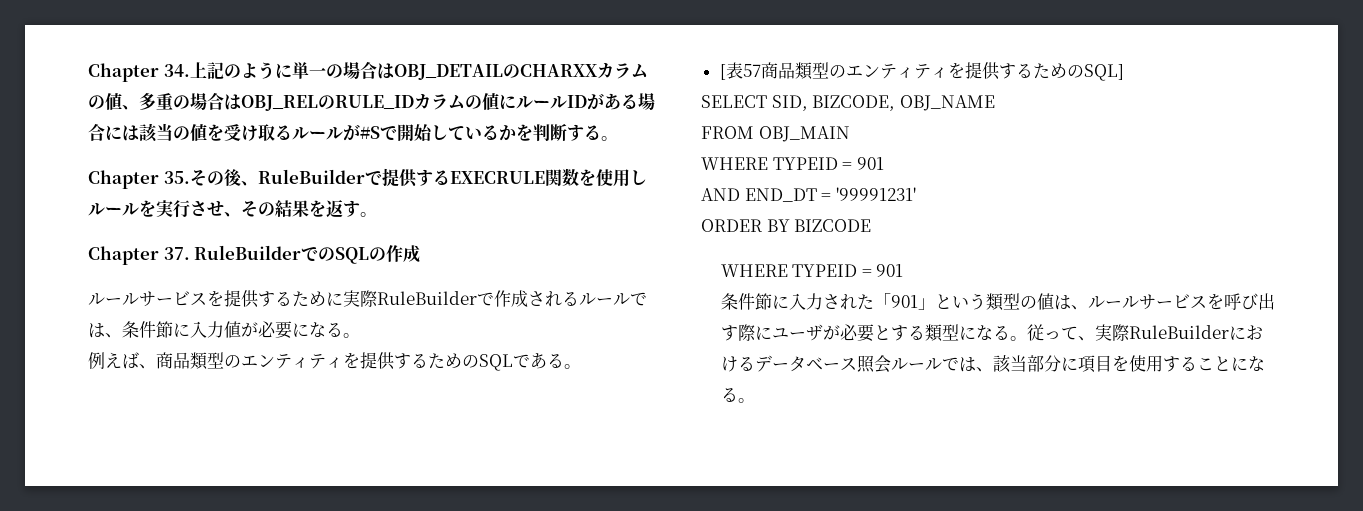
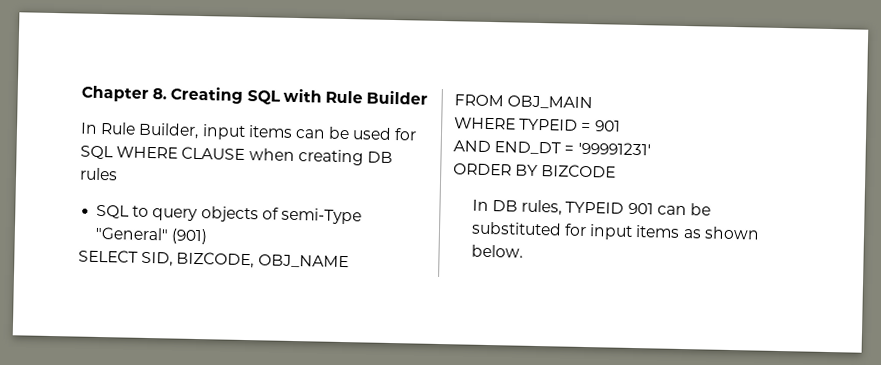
[88,61,648,82] [88,92,655,111] [88,123,618,142] [88,168,647,189] [88,200,377,218] [88,245,421,265] [88,290,647,308] [88,321,360,339] [88,352,581,371] [719,62,1124,81] Chapter 34.上記のように単一の場合はOBJ_DETAILのCHARXXカラムの値、多重の場合はOBJ_RELのRULE_IDカラムの値にルールIDがある場合には該当の値を受け取るルールが#Sで開始しているかを判断する。 // Chapter 35.その後、RuleBuilderで提供するEXECRULE関数を使用しルールを実行させ、その結果を返す。 // Chapter 37. RuleBuilderでのSQLの作成 // ルールサービスを提供するために実際RuleBuilderで作成されるルールでは、条件節に入力値が必要になる。 // 例えば、商品類型のエンティティを提供するためのSQLである。 // [表57商品類型のエンティティを提供するためのSQL] -> [81,85,429,105] [80,121,418,141] [80,145,393,166] [79,167,118,181] [96,204,362,225] [95,226,208,245] Chapter 8. Creating SQL with Rule Builder // In Rule Builder, input items can be used for SQL WHERE CLAUSE when creating DB rules // SQL to query objects of semi-Type "General" (901)
[720,264,904,277] [720,293,1275,311] [720,324,1263,342] [720,355,1265,373] [720,387,755,403] WHERE TYPEID = 901 // 条件節に入力された「901」という類型の値は、ルールサービスを呼び出す際にユーザが必要とする類型になる。従って、実際RuleBuilderにおけるデータベース照会ルールでは、該当部分に項目を使用することになる。 -> [471,199,711,216] [470,221,760,240] [470,244,523,258] In DB rules, TYPEID 901 can be substituted for input items as shown below.

